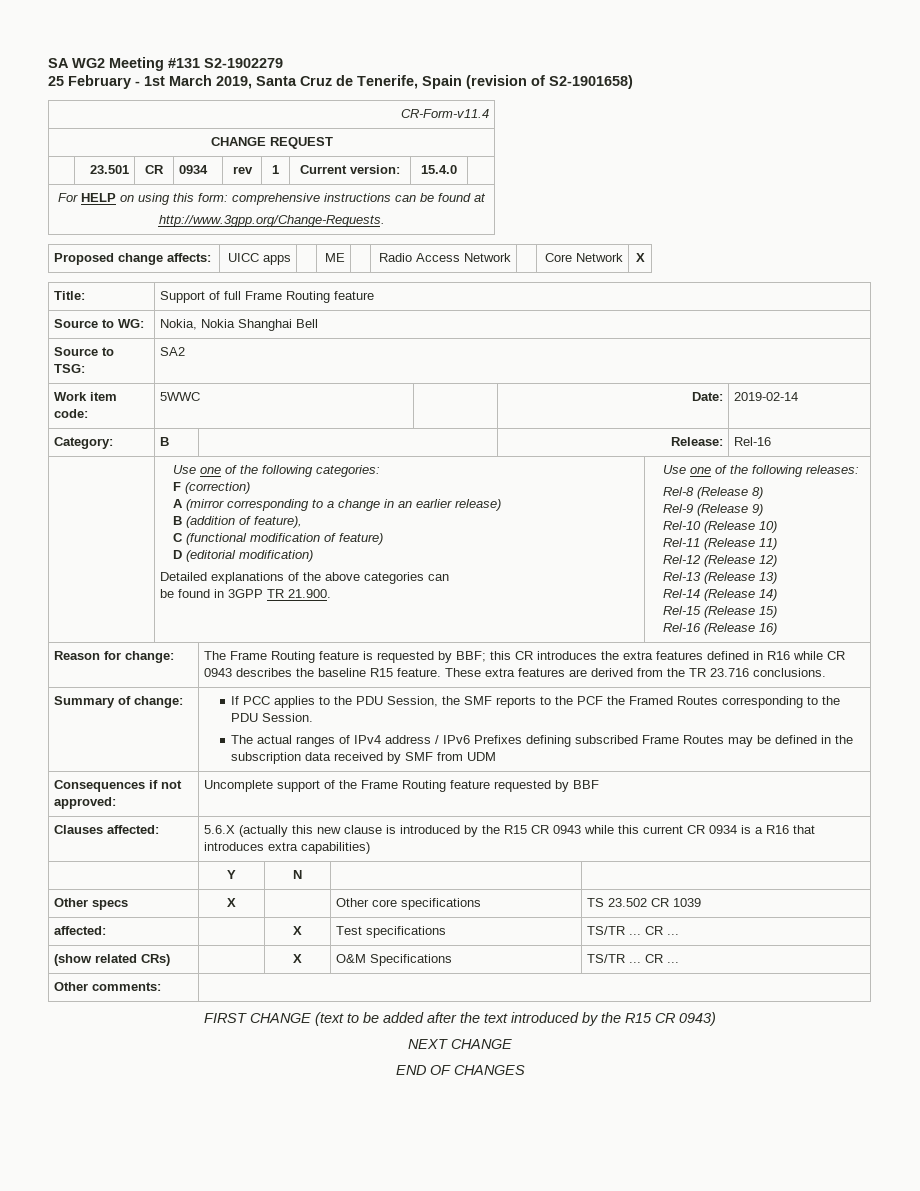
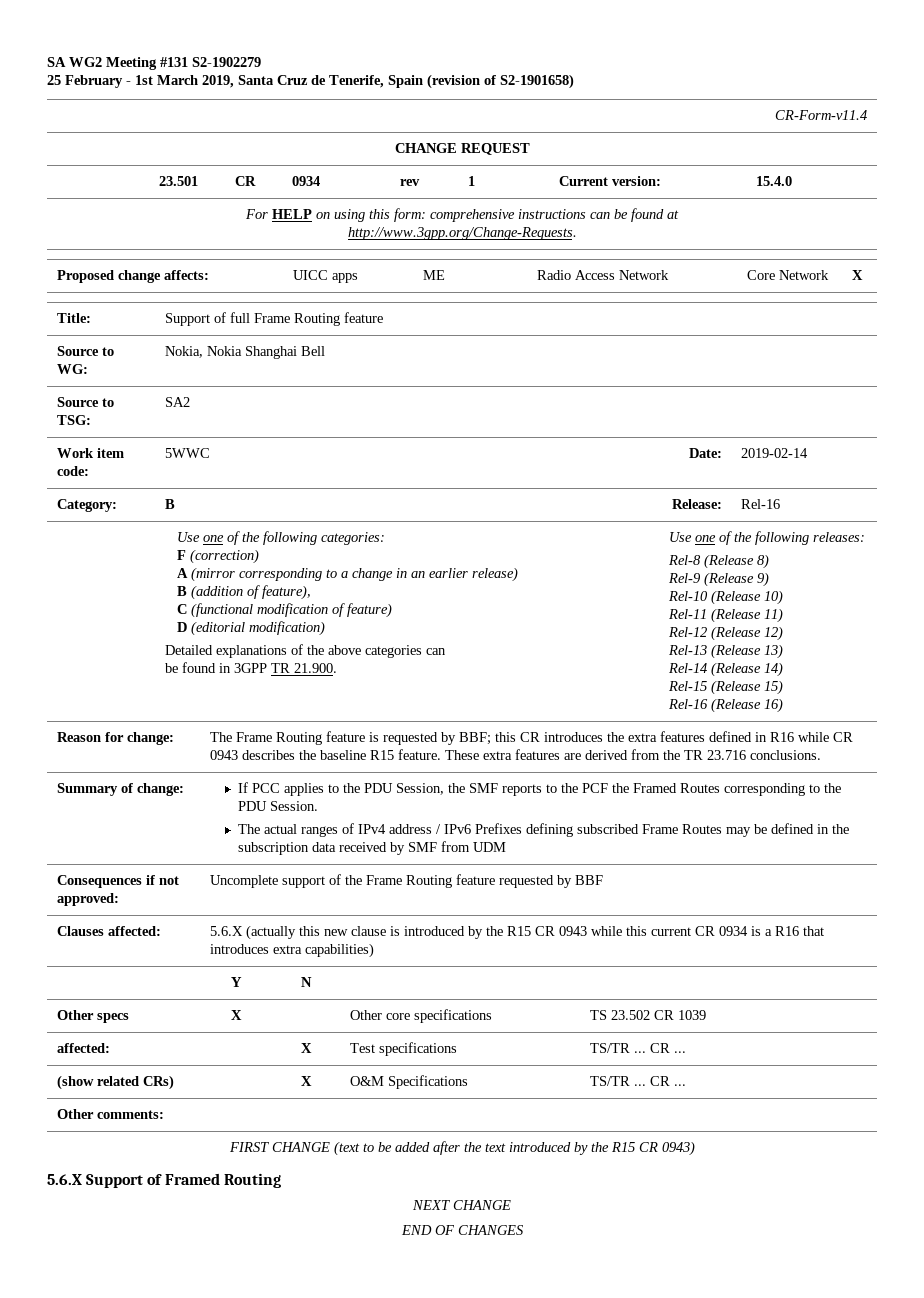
(716, 1019) none -> [47,1173,281,1188] // 5.6.X Support of Framed Routing

